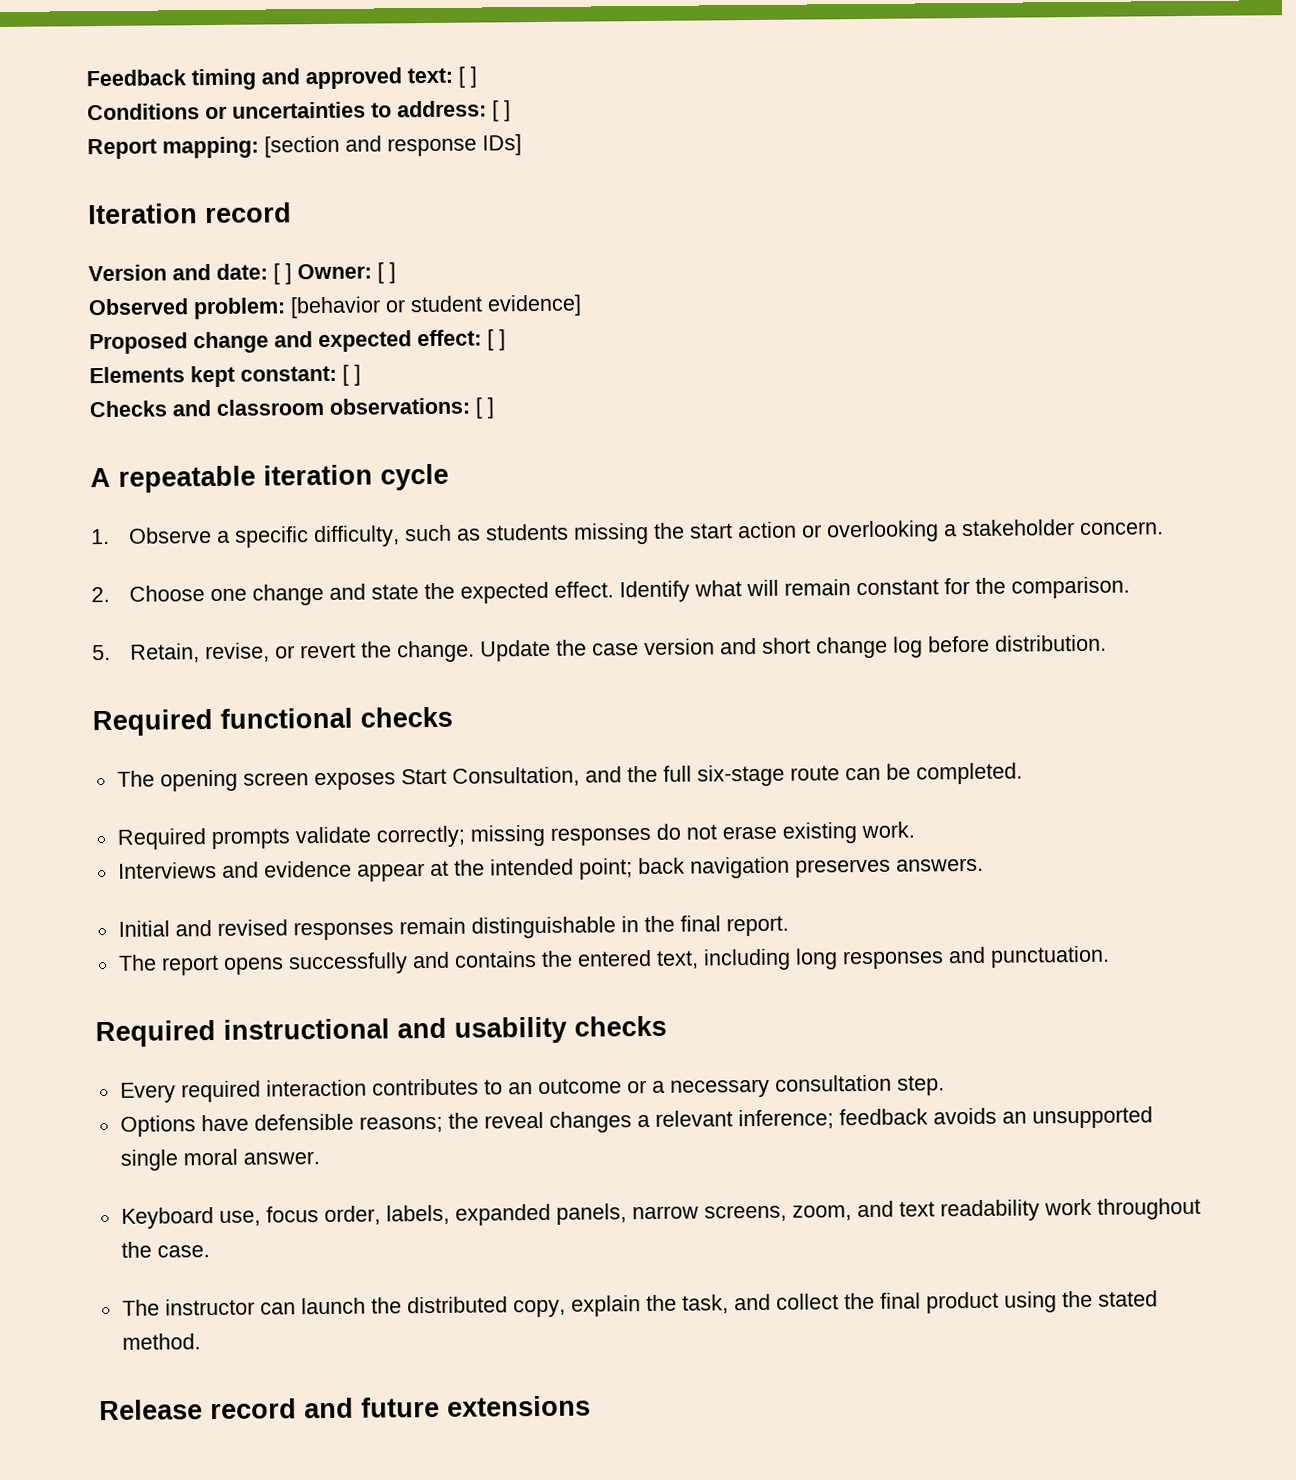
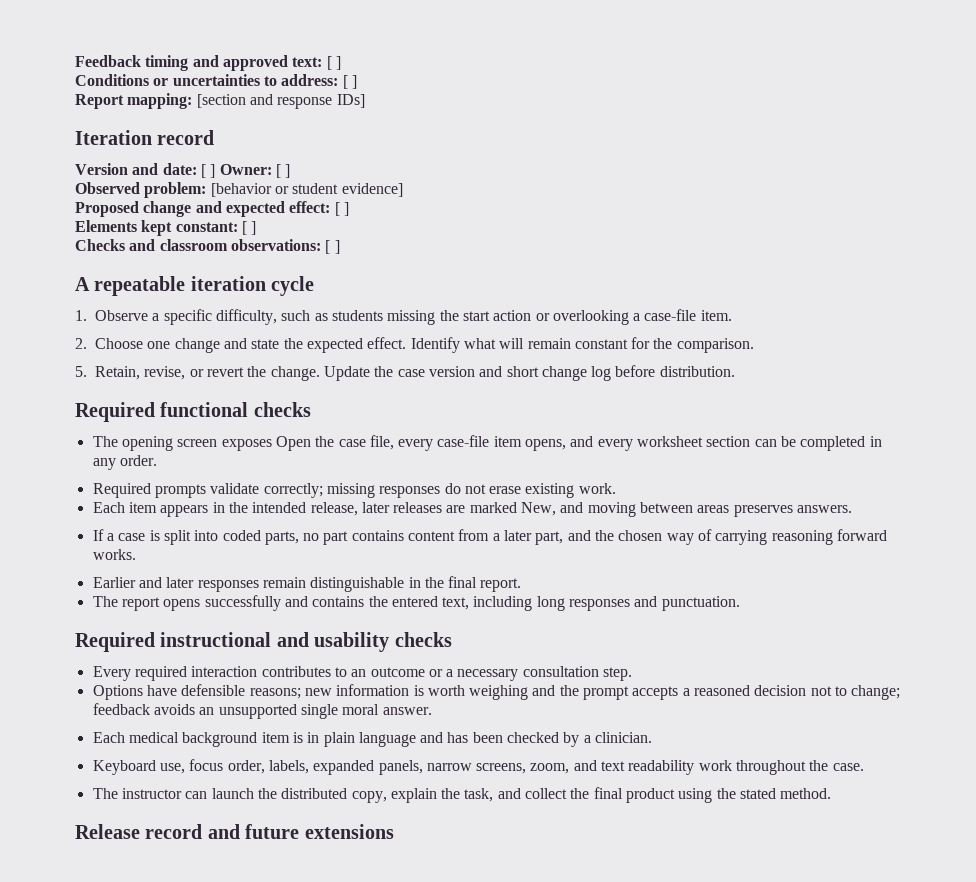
[960,519,1164,537] stakeholder concern. -> [644,309,732,321] case-file item.
[400,762,1023,787] Start Consultation, and the full six-stage route can be completed. -> [275,435,882,451] [92,455,157,470] Open the case file, every case-file item opens, and every worksheet section can be completed in any order.
[117,856,984,882] [117,919,288,937] Interviews and evidence appear at the intended point; back navigation preserves answers. // Initial and revised -> [92,502,853,517] [92,529,887,545] [92,549,136,560] [92,577,195,588] Each item appears in the intended release, later releases are marked New, and moving between areas preserves answers. // If a case is split into coded parts, no part contains content from a later part, and the chosen way of carrying reasoning forward works. // Earlier and later
[447,1109,834,1133] the reveal changes a relevant inference; -> [304,684,901,700] new information is worth weighing and the prompt accepts a reasoned decision not to change;
(320, 1158) none -> [92,732,653,747] // Each medical background item is in plain language and has been checked by a clinician.

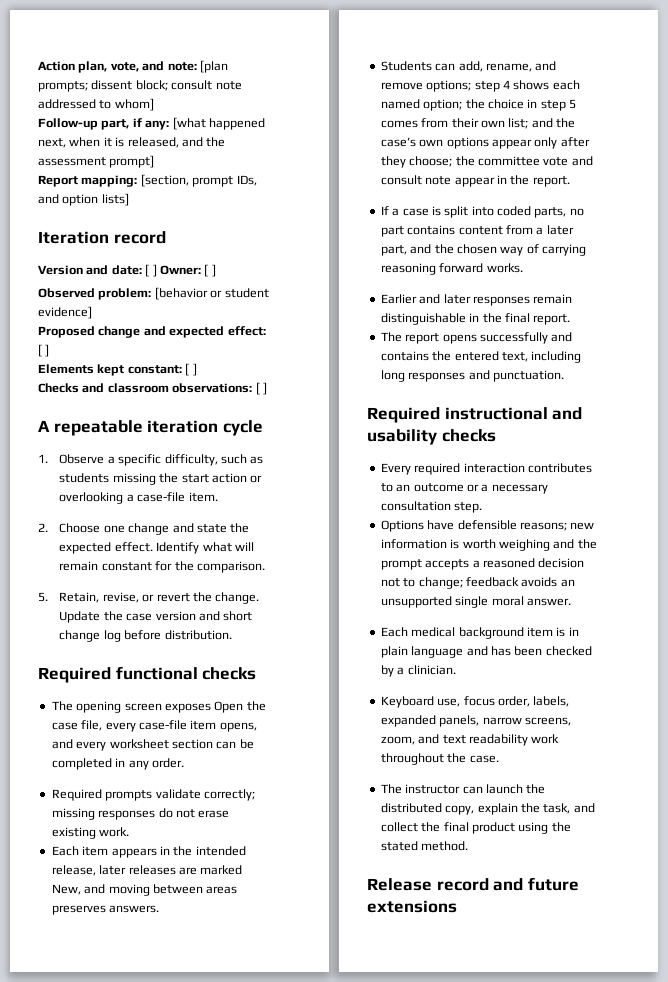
[75,55,341,71] [75,74,357,89] [75,93,365,109] Feedback timing and approved text: [ ] // Conditions or uncertainties to address: [ ] // Report mapping: [section and response IDs] -> [38,60,228,73] [38,80,242,92] [38,98,154,111] [38,117,265,130] [38,137,226,148] [38,155,155,168] [38,174,257,187] [38,193,129,206] Action plan, vote, and note: [plan prompts; dissent block; consult note addressed to whom] // Follow-up part, if any: [what happened next, when it is released, and the assessment prompt] // Report mapping: [section, prompt IDs, and option lists]
(853, 509) none -> [380,61,557,72] [380,80,580,92] [380,99,576,111] [380,118,575,129] [380,137,590,149] [380,156,593,168] [380,175,570,187] // Students can add, rename, and remove options; step 4 shows each named option; the choice in step 5 comes from their own list; and the case’s own options appear only after they choose; the committee vote and consult note appear in the report.

